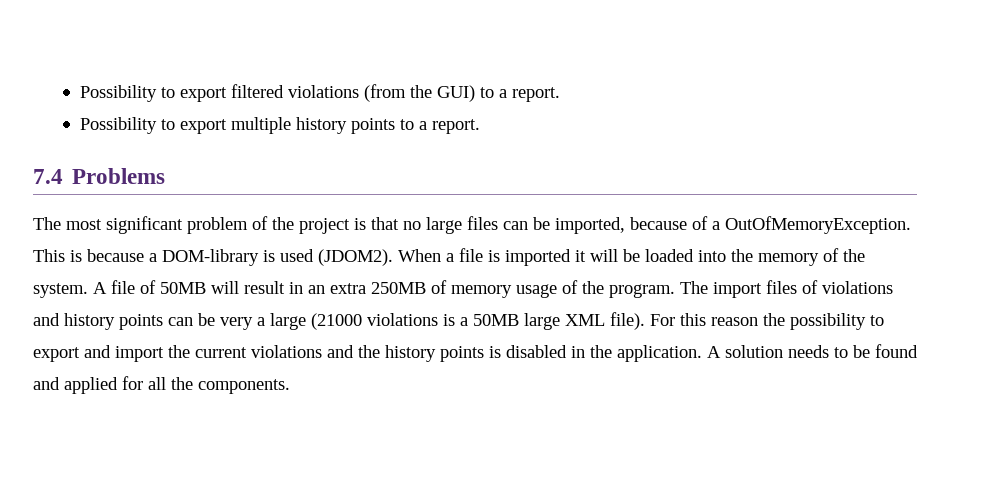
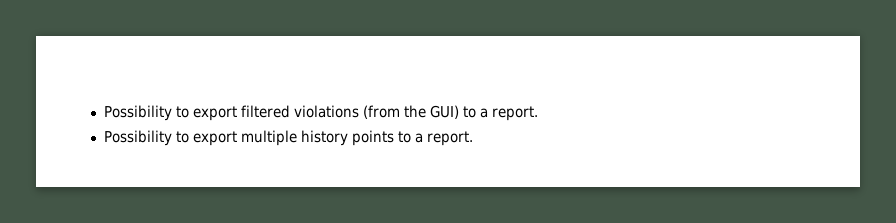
[33,168,166,184] [33,216,911,234] [33,248,865,266] [33,280,893,298] [33,312,884,330] [33,344,918,362] [33,376,290,394] // 7.4 Problems // The most significant problem of the project is that no large files can be imported, because of a OutOfMemoryException. This is because a DOM-library is used (JDOM2). When a file is imported it will be loaded into the memory of the system. A file of 50MB will result in an extra 250MB of memory usage of the program. The import files of violations and history points can be very a large (21000 violations is a 50MB large XML file). For this reason the possibility to export and import the current violations and the history points is disabled in the application. A solution needs to be found and applied for all the components. -> (474, 138) none

